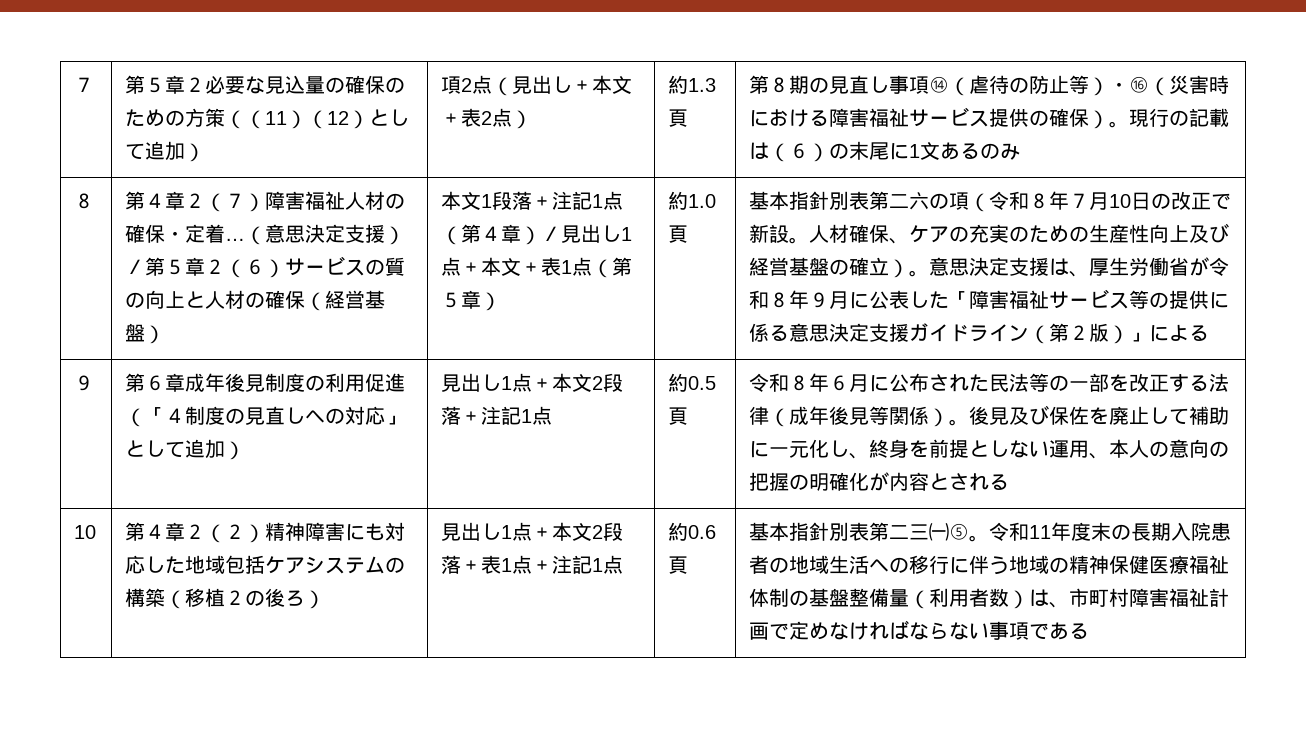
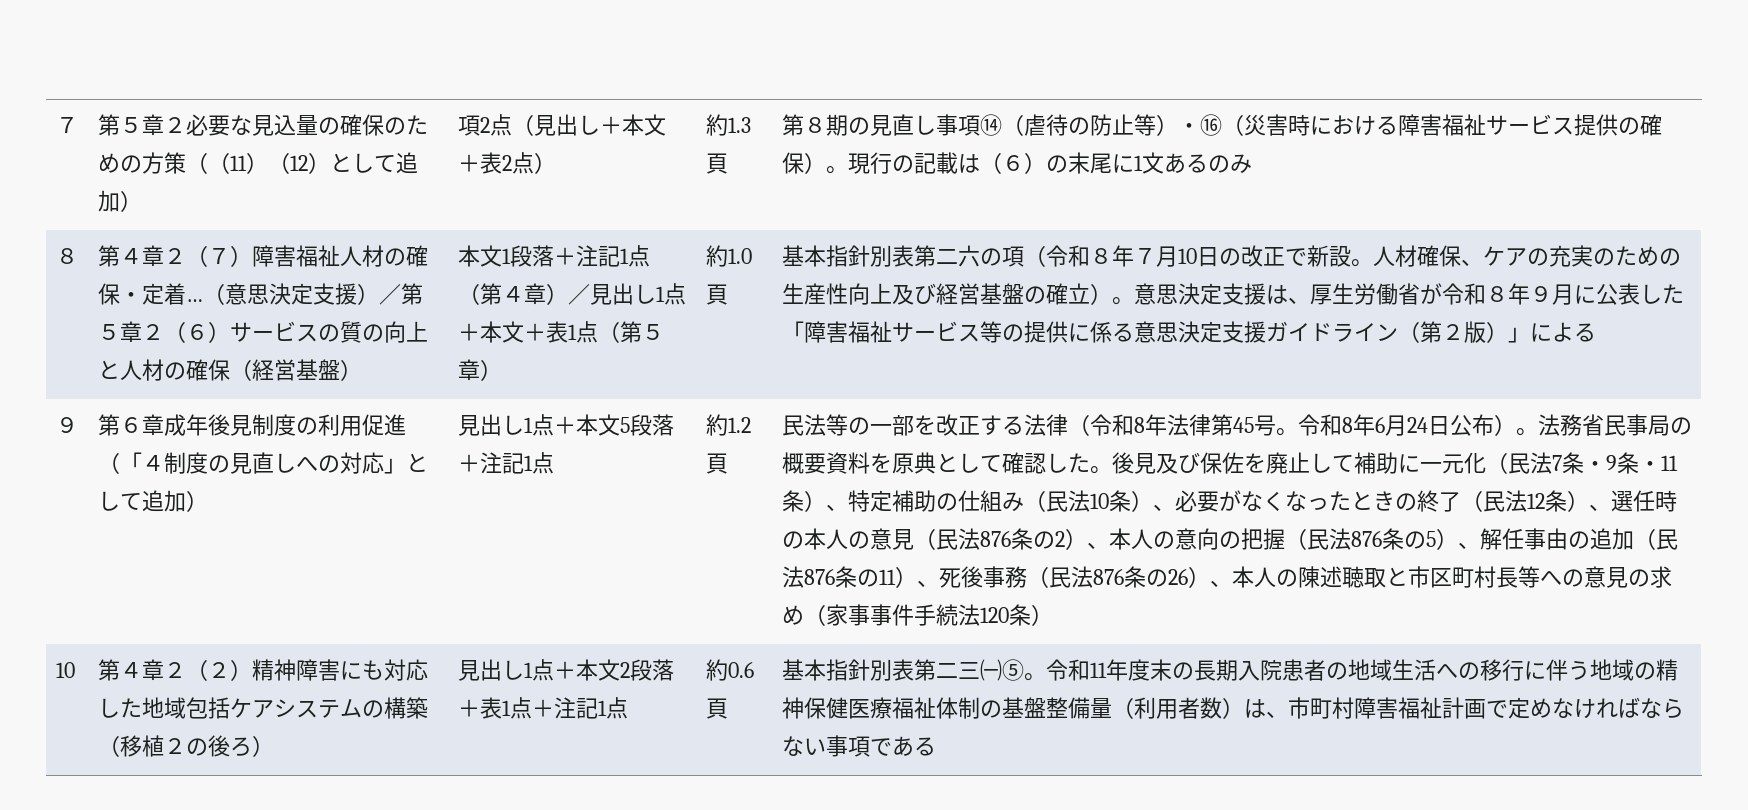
[592,376,604,390] 2 -> [619,417,630,433] 5
[688,376,717,390] [668,407,689,425] [749,373,990,392] 0.5頁 | 令和８年６月に公布された -> [727,417,751,433] [705,453,728,474] 1.2頁 |
[789,406,950,427] 成年後見等関係） -> [1089,414,1692,436] [781,452,1090,474] 令和8年法律第45号。令和8年6月24日公布）。法務省民事局の概要資料を原典として確認した
[829,439,1090,459] し、終身を前提としない運用 -> [1485,452,1678,474] [781,490,1677,512] [781,528,1087,550] （民法7条・9条・11条）、特定補助の仕組み（民法10条）、必要がなくなったときの終了（民法12条）、選任時の本人の意見（民法876条の2）
[789,472,1010,491] の明確化が内容とされる -> [1284,528,1678,550] [781,566,1672,588] [781,604,1053,626] （民法876条の5）、解任事由の追加（民法876条の11）、死後事務（民法876条の26）、本人の陳述聴取と市区町村長等への意見の求め（家事事件手続法120条）

